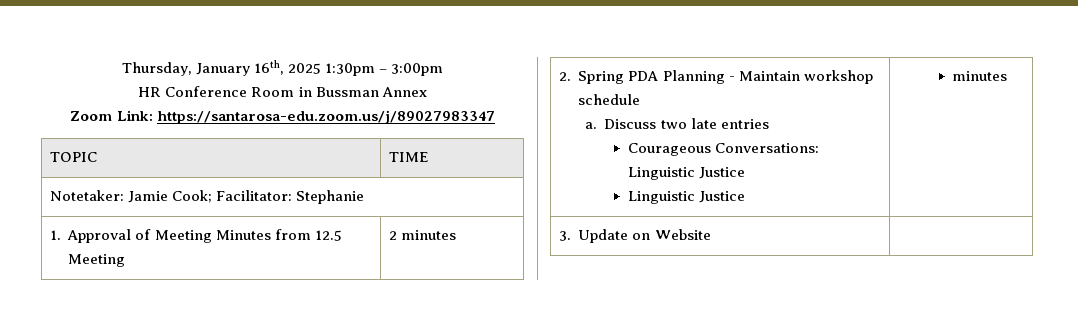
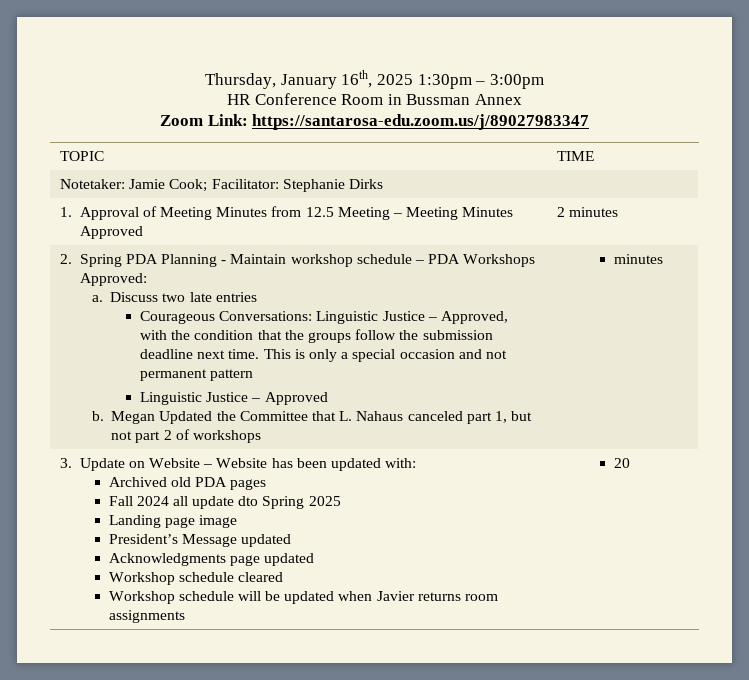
(365, 197) none -> [348,179,383,189] Dirks
(126, 260) none -> [393,207,514,220] [79,226,143,239] – Meeting Minutes Approved
(641, 99) none -> [415,254,536,267] [79,273,147,286] – PDA Workshops Approved:
[627,191,745,204] // Linguistic Justice -> [427,311,509,324] [140,329,493,343] [140,349,507,362] [140,369,254,381] [140,392,328,405] [91,411,533,424] [111,429,261,443] – Approved, with the condition that the groups follow the submission deadline next time. This is only a special occasion and not permanent pattern // Linguistic Justice – Approved // b. Megan Updated the Committee that L. Nahaus canceled part 1, but not part 2 of workshops
(711, 234) | -> [203,458,417,471] [108,477,267,490] [108,496,341,509] [108,515,237,528] [108,534,291,547] [108,553,314,566] [108,572,283,585] [108,591,499,604] [108,610,185,623] [613,458,630,468] – Website has been updated with: // Archived old PDA pages // Fall 2024 all update dto Spring 2025 // Landing page image // President’s Message updated // Acknowledgments page updated // Workshop schedule cleared // Workshop schedule will be updated when Javier returns room assignments | 20

